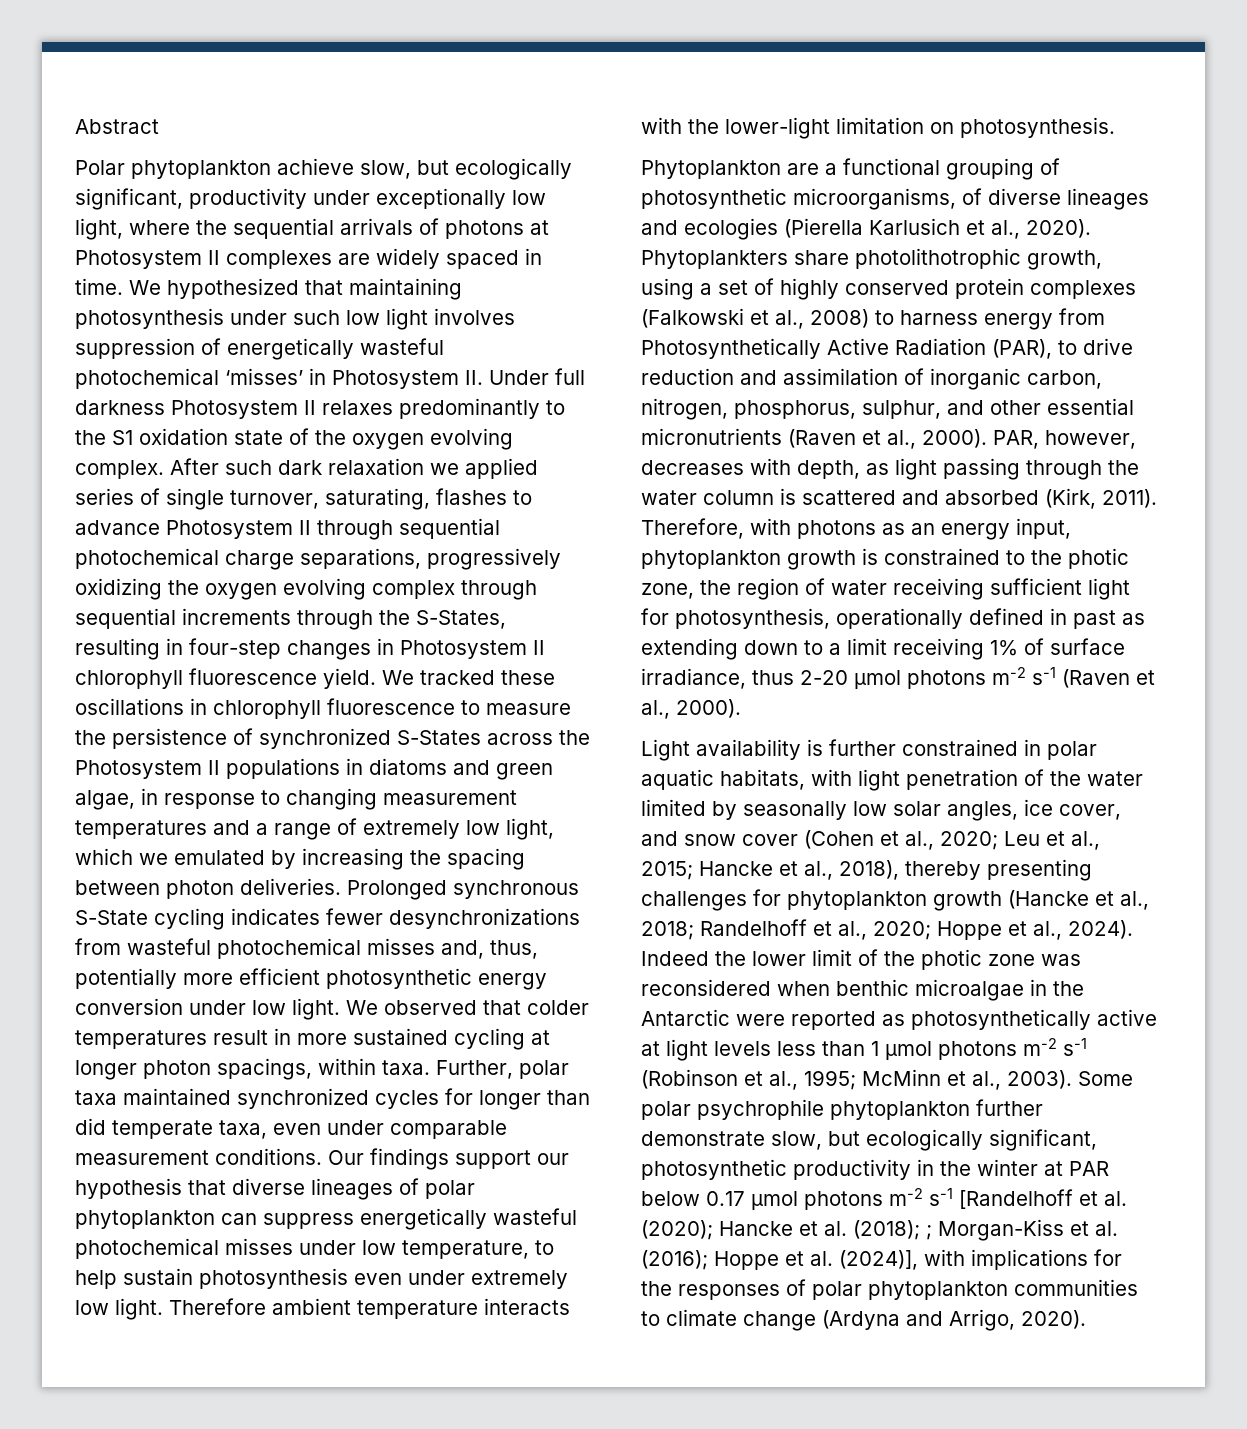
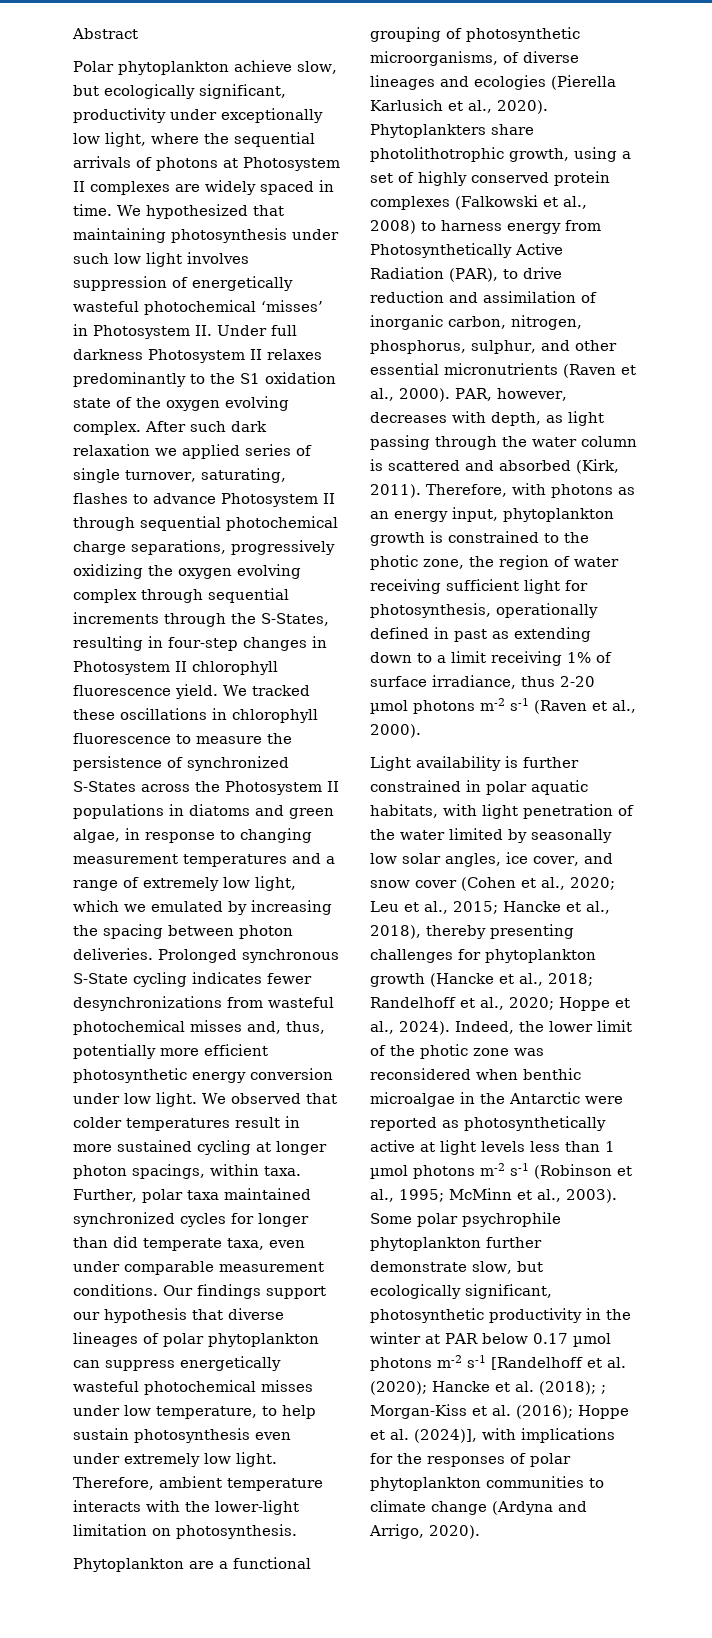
[169,1298,266,1315] Therefore -> [73,1477,154,1490] Therefore,
[641,951,709,966] Indeed -> [455,1021,514,1034] Indeed,

